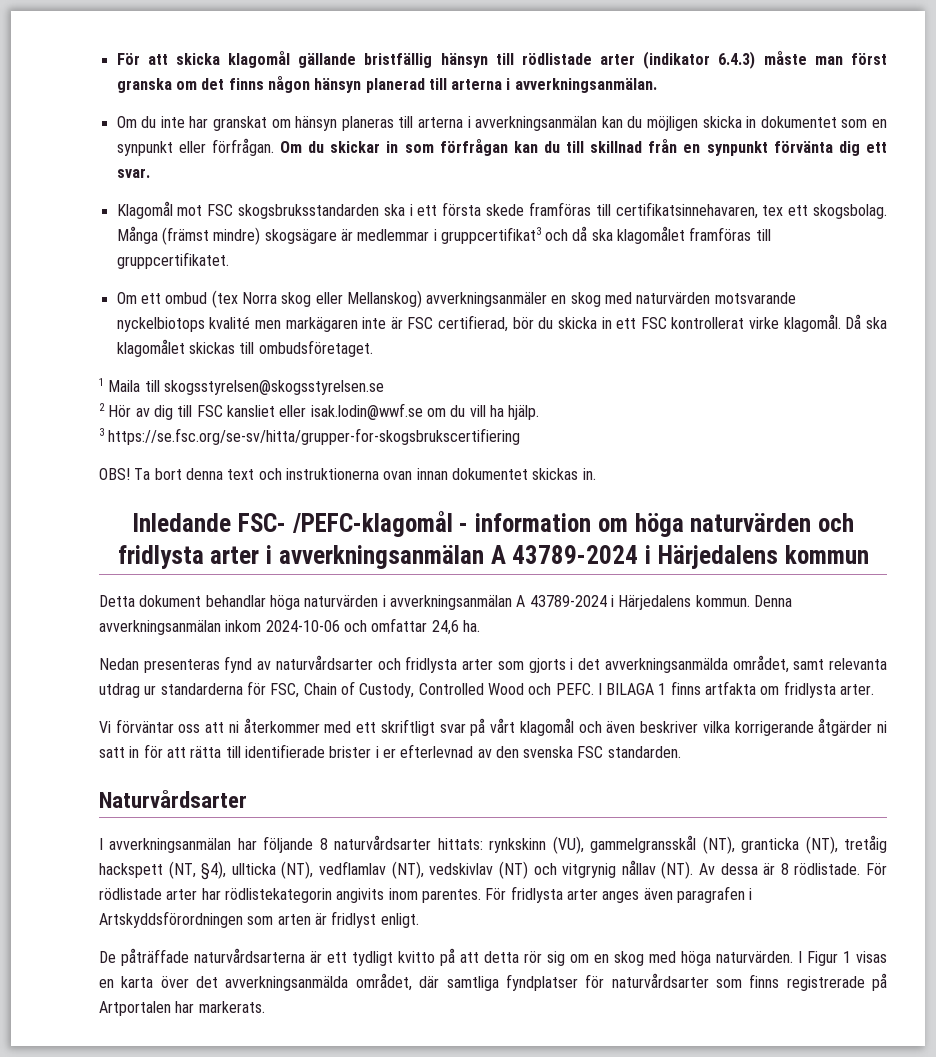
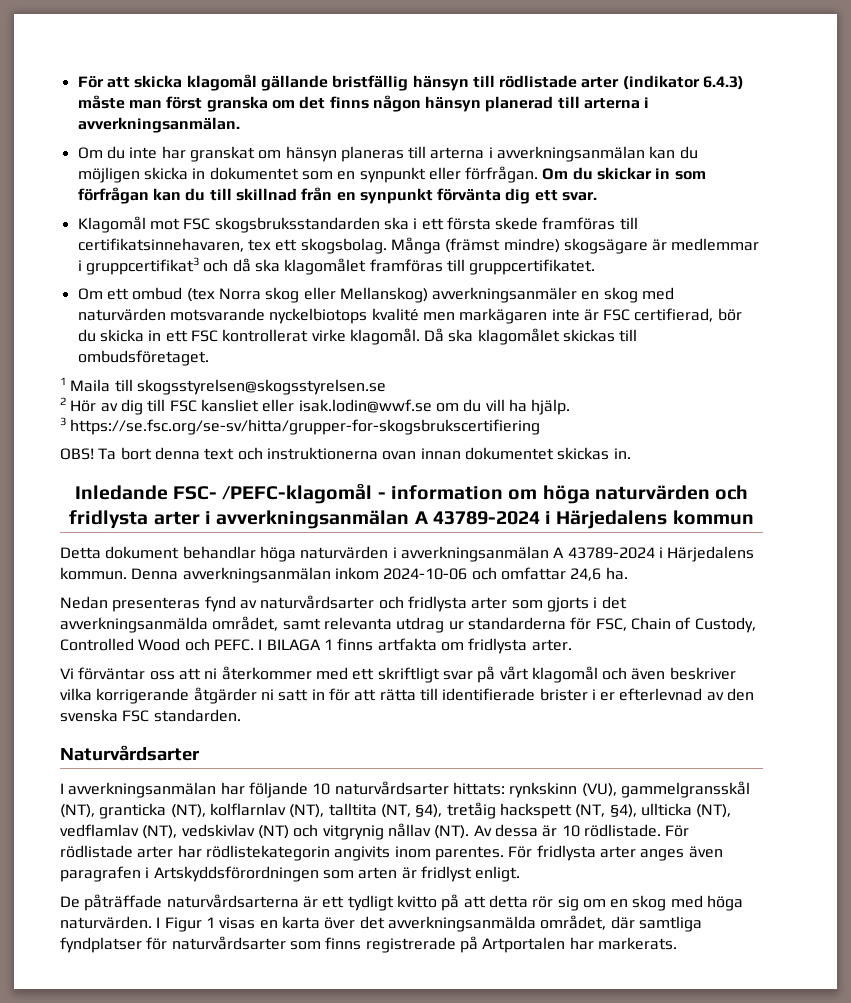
[319,838,328,850] 8 -> [312,783,331,795] 10
(838, 845) none -> [209,803,443,818] kolflarnlav (NT), talltita (NT, §4),
[780,863,789,875] 8 -> [561,825,580,837] 10

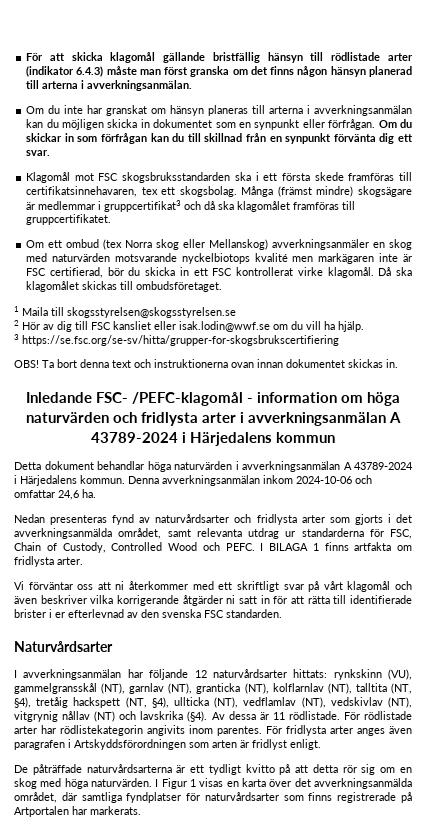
[312,783,331,795] 10 -> [194,670,207,678] 12
(95, 811) none -> [129,683,193,694] garnlav (NT),
[257,823,470,840] (NT) och vitgrynig nållav (NT). -> [387,697,412,708] [14,711,208,722] (NT), vitgrynig nållav (NT) och lavskrika (§4).
[561,825,580,837] 10 -> [272,712,285,720] 11

